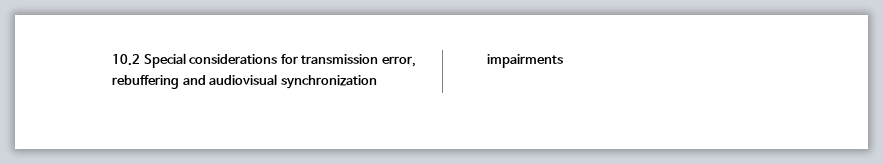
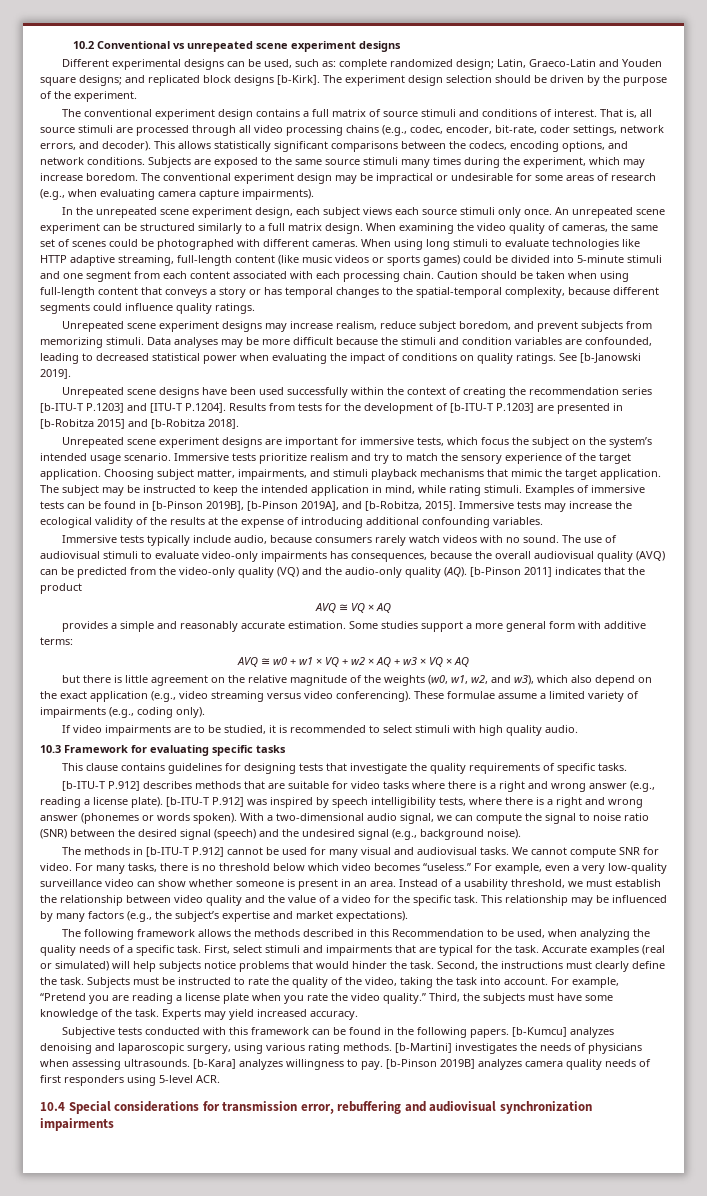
(141, 60) none -> [97,41,402,52] [62,59,663,70] [40,75,667,86] [40,91,137,102] [62,109,653,120] [40,125,664,136] [40,141,628,152] [40,157,645,168] [40,173,656,184] [40,189,314,200] [62,207,666,218] [40,223,658,234] [40,239,640,250] [40,255,662,266] [40,271,629,282] [40,287,659,298] [40,303,255,314] [62,321,653,332] [40,337,652,348] [40,353,641,364] [40,369,71,379] [62,387,653,398] [40,403,623,414] [40,419,239,429] [62,437,653,448] [40,453,631,464] [40,469,661,480] [40,485,645,496] [40,501,632,512] [40,517,543,528] [62,535,618,546] [40,551,665,562] [40,567,645,578] [40,583,82,594] [315,603,391,613] [62,621,647,632] [40,637,73,645] [237,657,469,667] [62,675,653,686] [40,691,639,702] [40,707,205,718] [62,725,579,736] [40,745,286,756] [62,763,628,774] [62,781,656,792] [40,797,643,808] [40,813,649,824] [40,829,521,840] [62,847,660,858] [40,863,667,874] [40,879,661,890] [40,895,667,906] [40,911,408,922] [62,929,651,940] [40,945,665,956] [40,961,665,972] [40,977,619,988] [40,993,613,1004] [40,1009,358,1020] [62,1027,615,1038] [40,1043,642,1054] [40,1059,651,1070] [40,1075,220,1086] [40,1102,65,1111] Conventional vs unrepeated scene experiment designs // Different experimental designs can be used, such as: complete randomized design; Latin, Graeco-Latin and Youden square designs; and replicated block designs [b-Kirk]. The experiment design selection should be driven by the purpose of the experiment. // The conventional experiment design contains a full matrix of source stimuli and conditions of interest. That is, all source stimuli are processed through all video processing chains (e.g., codec, encoder, bit-rate, coder settings, network errors, and decoder). This allows statistically significant comparisons between the codecs, encoding options, and network conditions. Subjects are exposed to the same source stimuli many times during the experiment, which may increase boredom. The conventional experiment design may be impractical or undesirable for some areas of research (e.g., when evaluating camera capture impairments). // In the unrepeated scene experiment design, each subject views each source stimuli only once. An unrepeated scene experiment can be structured similarly to a full matrix design. When examining the video quality of cameras, the same set of scenes could be photographed with different cameras. When using long stimuli to evaluate technologies like HTTP adaptive streaming, full-length content (like music videos or sports games) could be divided into 5-minute stimuli and one segment from each content associated with each processing chain. Caution should be taken when using full-length content that conveys a story or has temporal changes to the spatial-temporal complexity, because different segments could influence quality ratings. // Unrepeated scene experiment designs may increase realism, reduce subject boredom, and prevent subjects from memorizing stimuli. Data analyses may be more difficult because the stimuli and condition variables are confounded, leading to decreased statistical power when evaluating the impact of conditions on quality ratings. See [b-Janowski 2019]. // Unrepeated scene designs have been used successfully within the context of creating the recommendation series [b-ITU-T P.1203] and [ITU-T P.1204]. Results from tests for the development of [b-ITU-T P.1203] are presented in [b-Robitza 2015] and [b-Robitza 2018]. // Unrepeated scene experiment designs are important for immersive tests, which focus the subject on the system’s intended usage scenario. Immersive tests prioritize realism and try to match the sensory experience of the target application. Choosing subject matter, impairments, and stimuli playback mechanisms that mimic the target application. The subject may be instructed to keep the intended application in mind, while rating stimuli. Examples of immersive tests can be found in [b-Pinson 2019B], [b-Pinson 2019A], and [b-Robitza, 2015]. Immersive tests may increase the ecological validity of the results at the expense of introducing additional confounding variables. // Immersive tests typically include audio, because consumers rarely watch videos with no sound. The use of audiovisual stimuli to evaluate video-only impairments has consequences, because the overall audiovisual quality (AVQ) can be predicted from the video-only quality (VQ) and the audio-only quality (AQ). [b-Pinson 2011] indicates that the product // AVQ ≅ VQ × AQ // provides a simple and reasonably accurate estimation. Some studies support a more general form with additive terms: // AVQ ≅ w0 + w1 × VQ + w2 × AQ + w3 × VQ × AQ // but there is little agreement on the relative magnitude of the weights (w0, w1, w2, and w3), which also depend on the exact application (e.g., video streaming versus video conferencing). These formulae assume a limited variety of impairments (e.g., coding only). // If video impairments are to be studied, it is recommended to select stimuli with high quality audio. // 10.3 Framework for evaluating specific tasks // This clause contains guidelines for designing tests that investigate the quality requirements of specific tasks. // [b-ITU-T P.912] describes methods that are suitable for video tasks where there is a right and wrong answer (e.g., reading a license plate). [b-ITU-T P.912] was inspired by speech intelligibility tests, where there is a right and wrong answer (phonemes or words spoken). With a two-dimensional audio signal, we can compute the signal to noise ratio (SNR) between the desired signal (speech) and the undesired signal (e.g., background noise). // The methods in [b-ITU-T P.912] cannot be used for many visual and audiovisual tasks. We cannot compute SNR for video. For many tasks, there is no threshold below which video becomes “useless.” For example, even a very low-quality surveillance video can show whether someone is present in an area. Instead of a usability threshold, we must establish the relationship between video quality and the value of a video for the specific task. This relationship may be influenced by many factors (e.g., the subject’s expertise and market expectations). // The following framework allows the methods described in this Recommendation to be used, when analyzing the quality needs of a specific task. First, select stimuli and impairments that are typical for the task. Accurate examples (real or simulated) will help subjects notice problems that would hinder the task. Second, the instructions must clearly define the task. Subjects must be instructed to rate the quality of the video, taking the task into account. For example, “Pretend you are reading a license plate when you rate the video quality.” Third, the subjects must have some knowledge of the task. Experts may yield increased accuracy. // Subjective tests conducted with this framework can be found in the following papers. [b-Kumcu] analyzes denoising and laparoscopic surgery, using various rating methods. [b-Martini] investigates the needs of physicians when assessing ultrasounds. [b-Kara] analyzes willingness to pay. [b-Pinson 2019B] analyzes camera quality needs of first responders using 5-level ACR. // 10.4

